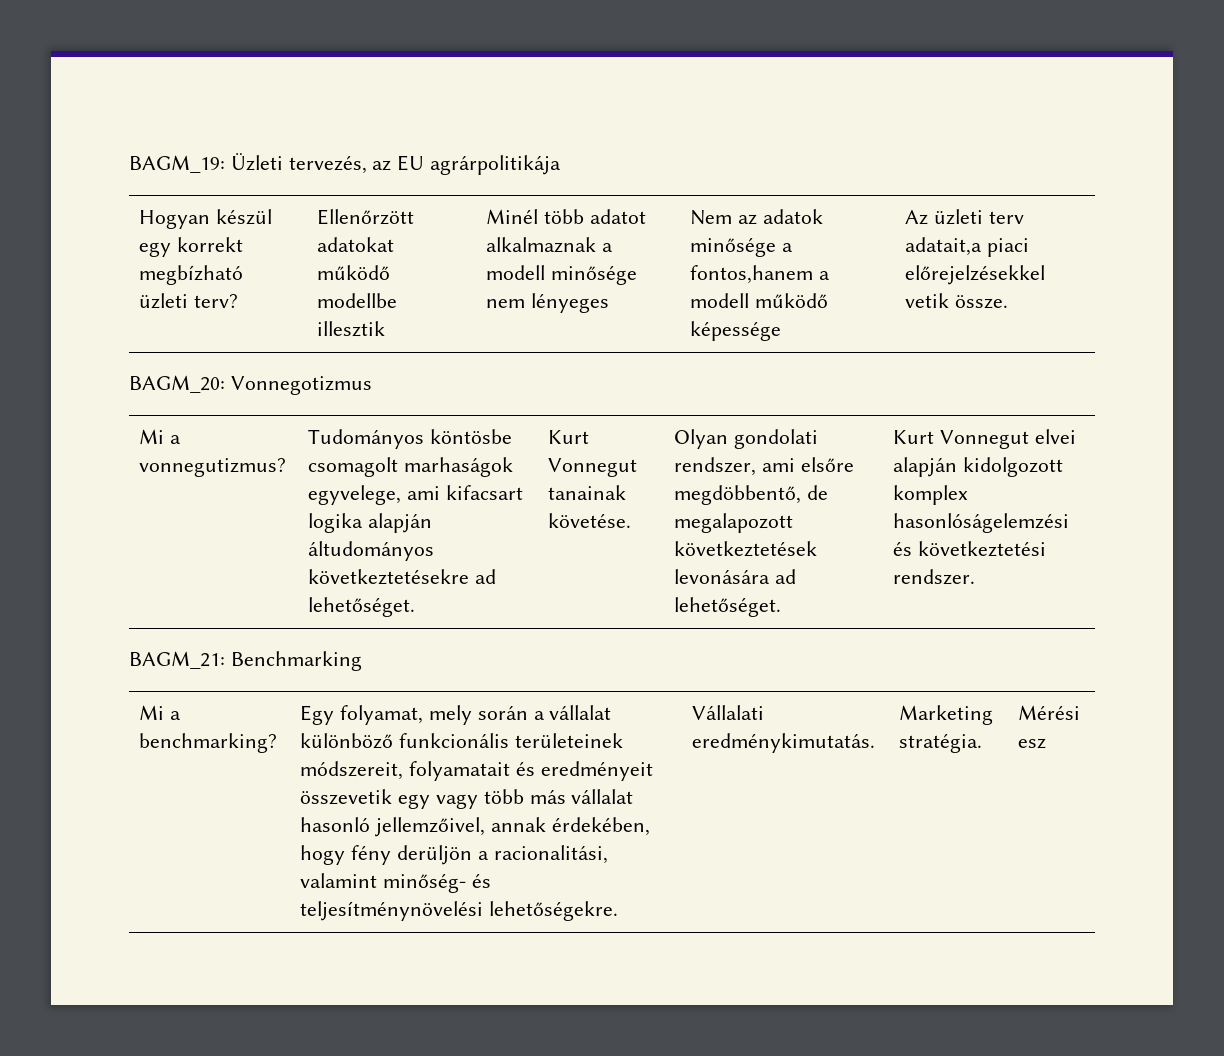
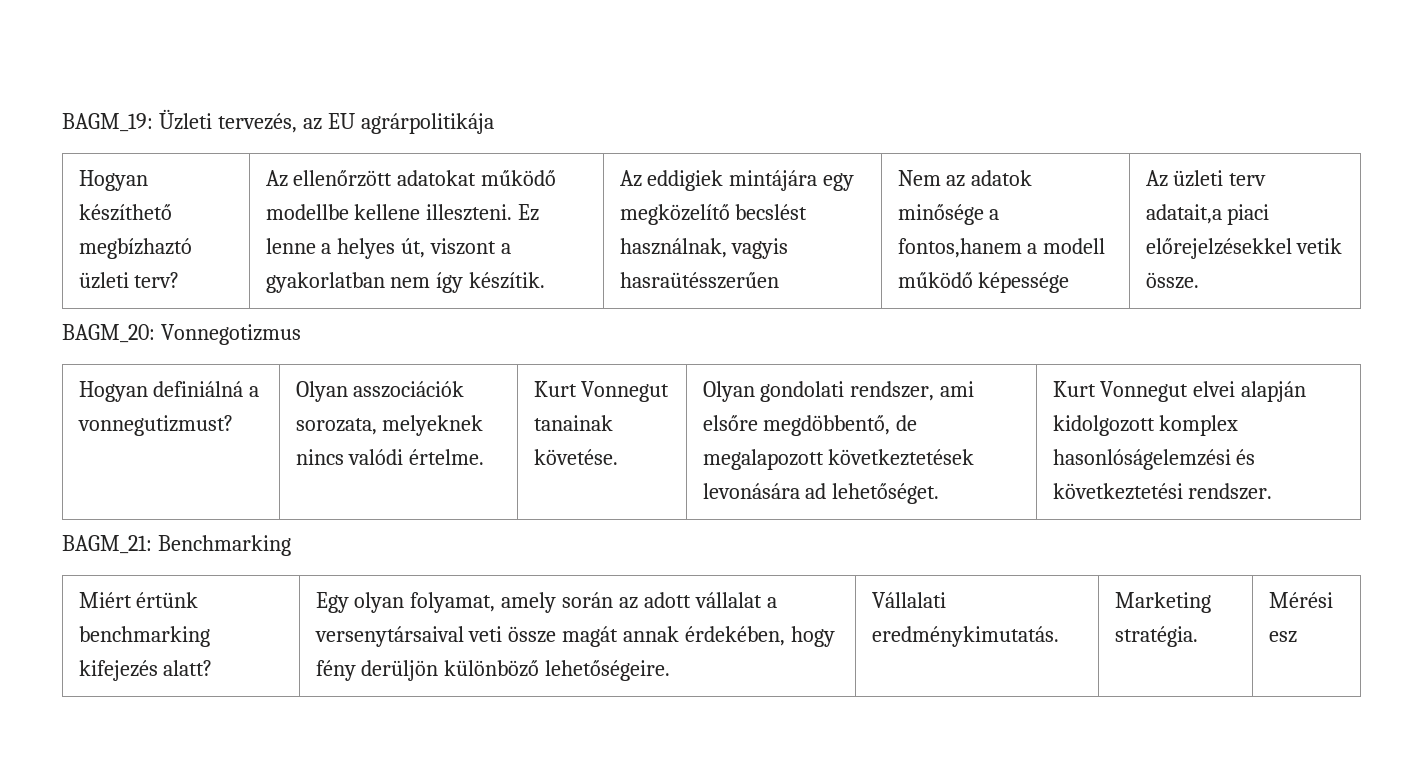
[216,209,273,225] [139,237,244,257] [139,265,244,285] készül egy korrekt megbízható -> [78,204,172,221] [78,238,192,259] készíthető megbízhaztó
[317,209,415,225] Ellenőrzött -> [265,170,393,187] Az ellenőrzött
[317,321,386,337] [486,209,647,224] [486,237,614,253] [486,265,638,285] [486,293,610,313] illesztik | Minél több adatot alkalmaznak a modell minősége nem lényeges -> [354,204,540,221] [265,238,512,259] [265,272,546,293] [619,170,855,191] [619,204,808,225] [619,238,789,259] [619,272,779,289] kellene illeszteni. Ez lenne a helyes út, viszont a gyakorlatban nem így készítik. | Az eddigiek mintájára egy megközelítő becslést használnak, vagyis hasraütésszerűen
[139,429,182,444] [139,458,287,477] [308,429,513,449] [308,457,514,477] [308,485,524,505] [308,513,433,533] [308,541,435,561] [308,569,497,585] [308,597,416,617] Mi a vonnegutizmus? | Tudományos köntösbe csomagolt marhaságok egyvelege, ami kifacsart logika alapján áltudományos következtetésekre ad lehetőséget. -> [78,381,260,402] [77,415,233,436] [295,381,465,402] [295,415,484,436] [295,449,485,465] Hogyan definiálná a vonnegutizmust? | Olyan asszociációk sorozata, melyeknek nincs valódi értelme.
[139,705,182,720] [139,733,278,753] [300,705,612,725] [300,733,624,749] [300,761,653,781] [300,789,634,809] [300,817,486,837] Mi a benchmarking? | Egy folyamat, mely során a vállalat különböző funkcionális területeinek módszereit, folyamatait és eredményeit összevetik egy vagy több más vállalat hasonló jellemzőivel, -> [78,592,199,608] [78,626,210,647] [78,660,213,681] [315,592,778,613] [314,626,619,647] Miért értünk benchmarking kifejezés alatt? | Egy olyan folyamat, amely során az adott vállalat a versenytársaival veti össze magát
[477,845,608,864] [300,873,492,893] [300,901,619,921] a racionalitási, valamint minőség- és teljesítménynövelési lehetőségekre. -> [444,660,671,681] különböző lehetőségeire.

